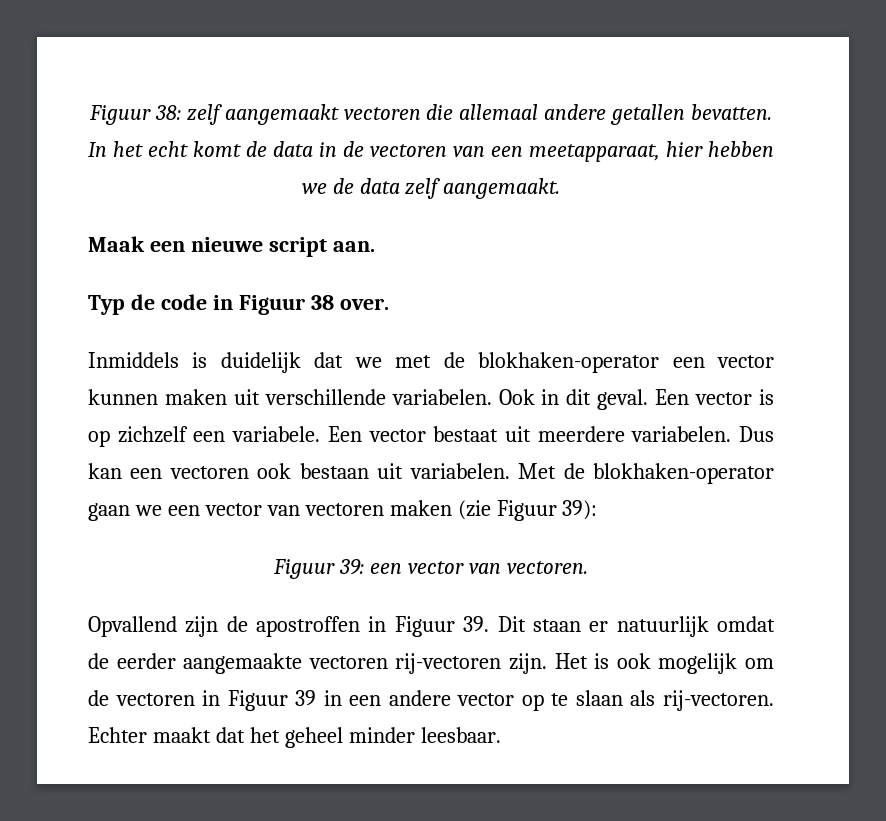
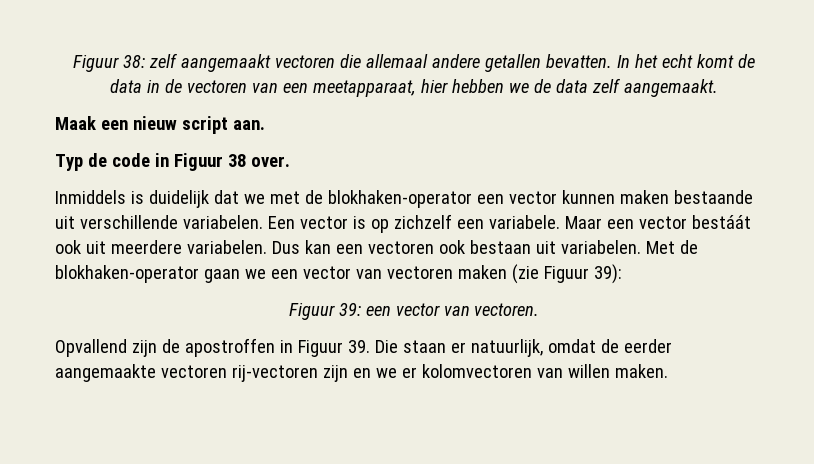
[190,237,263,252] nieuwe -> [132,116,177,130] nieuw
(227, 397) none -> [673,190,753,204] bestaande
[498,389,649,410] Ook in dit geval. -> (263, 222) none
[327,426,499,442] Een vector bestaat -> [564,215,751,229] [55,240,81,254] Maar een vector bestáát ook
[497,616,526,632] Dit -> [374,340,398,353] Die
[616,616,709,637] natuurlijk -> [470,339,543,357] natuurlijk,
[509,653,775,674] [88,690,774,711] [88,727,501,748] zijn. Het is ook mogelijk om de vectoren in Figuur 39 in een andere vector op te slaan als rij-vectoren. Echter maakt dat het geheel minder leesbaar. -> [322,364,668,382] zijn en we er kolomvectoren van willen maken.

